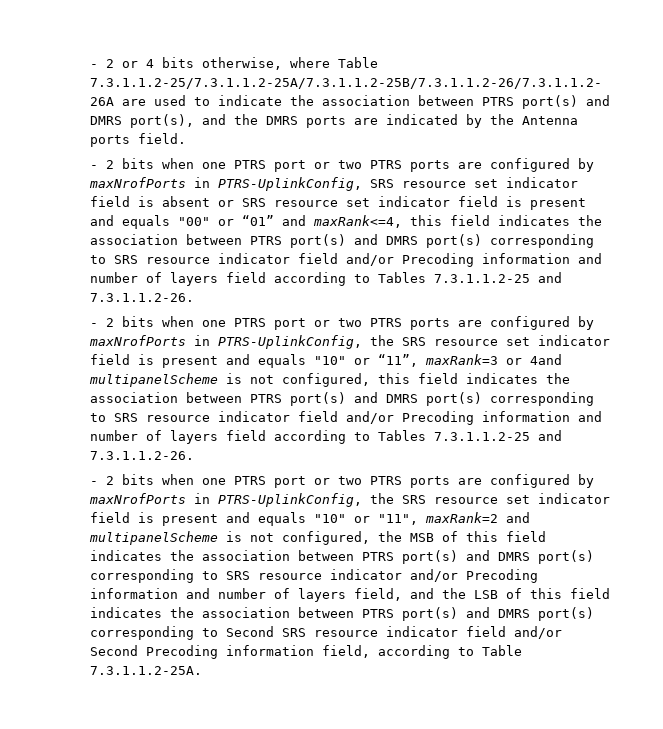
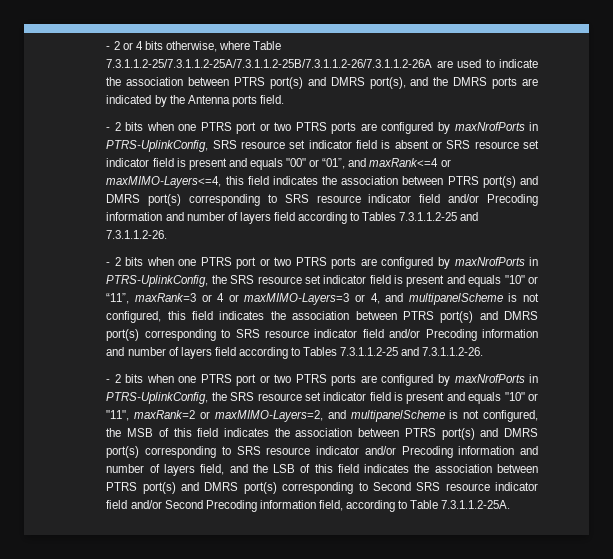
[241,215,402,228] “01” and maxRank<=4, -> [322,158,451,169] [106,176,222,188] “01”, and maxRank<=4 or maxMIMO-Layers<=4,
[529,354,562,365] 4and -> [217,293,404,305] 4 or maxMIMO-Layers=3 or 4, and
(498, 517) none -> [200,410,323,422] or maxMIMO-Layers=2,

